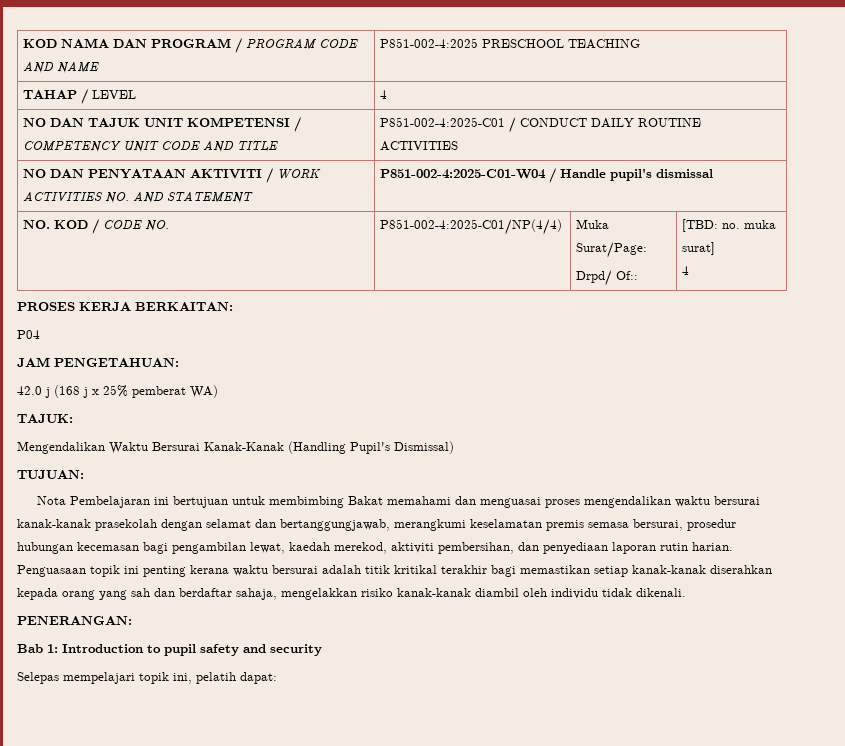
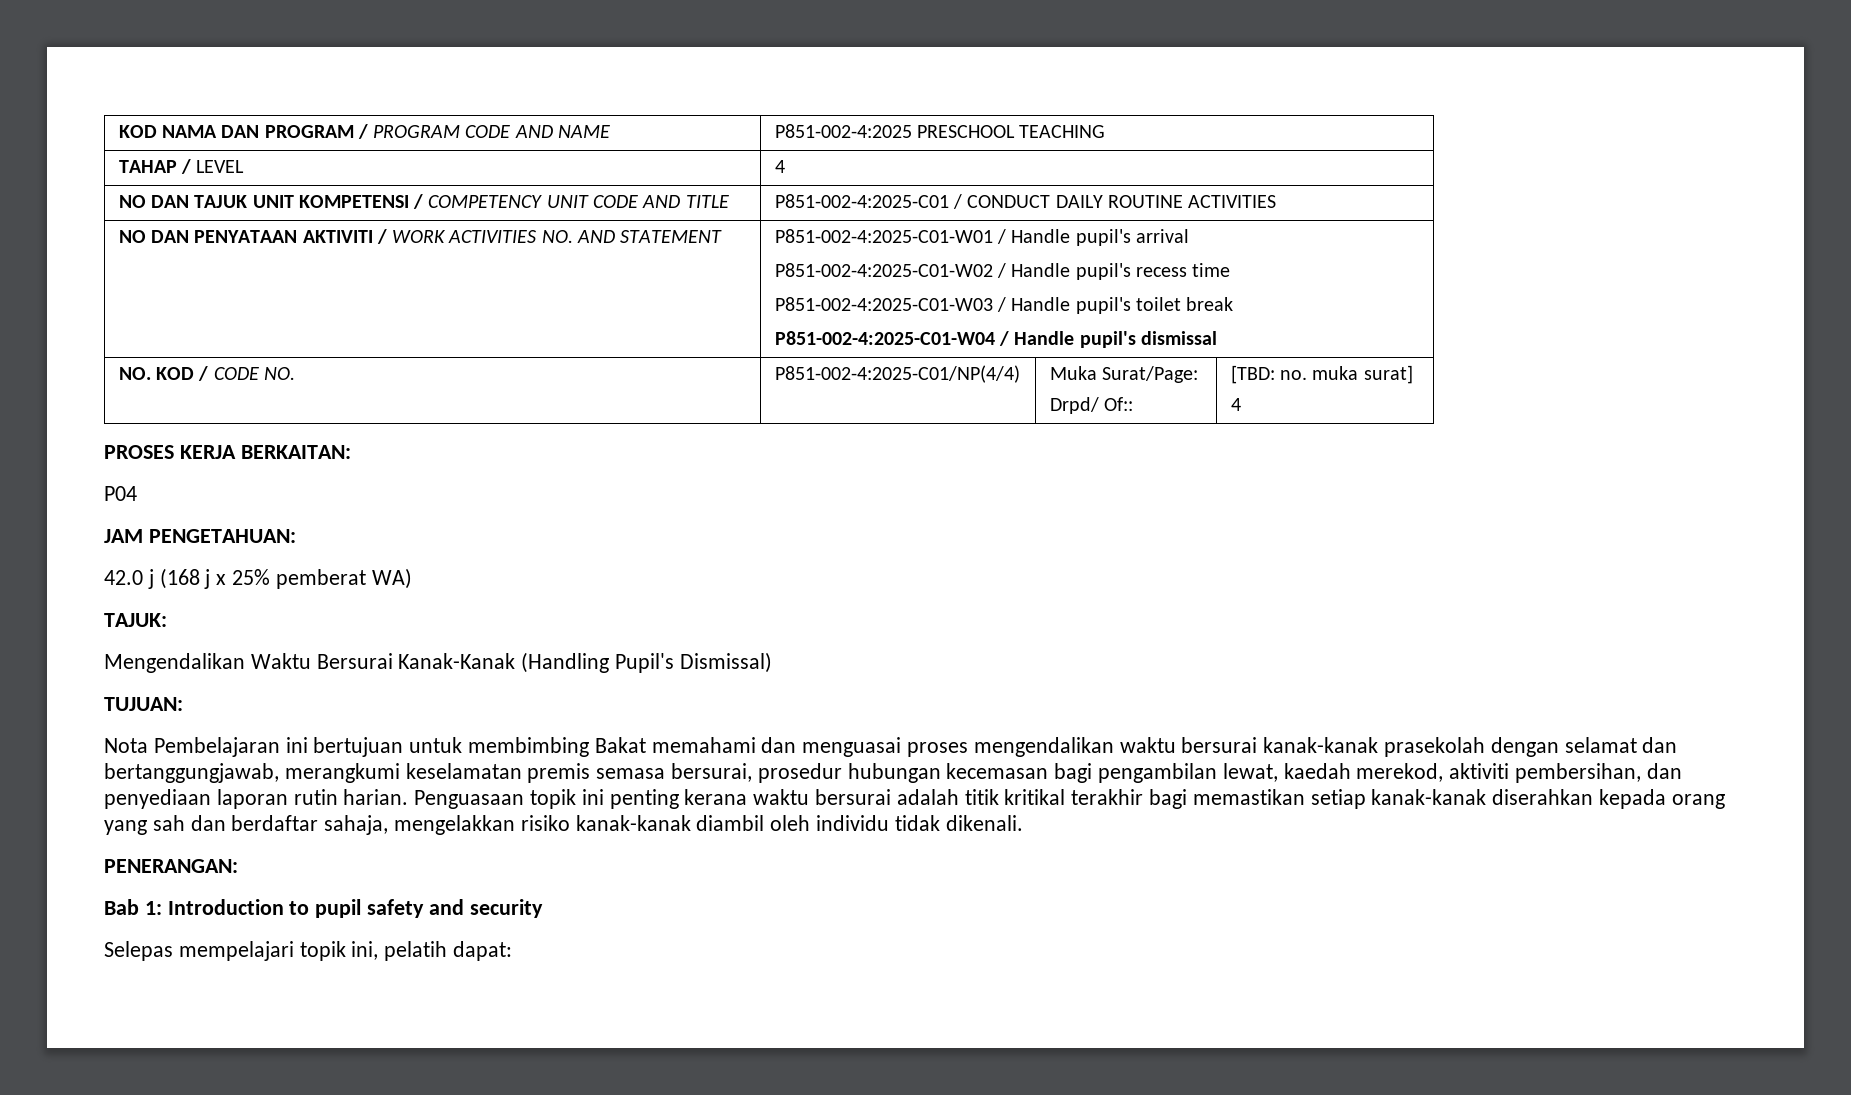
(254, 197) none -> [774,229,1189,246] [774,263,1231,280] [774,297,1234,314] P851-002-4:2025-C01-W01 / Handle pupil's arrival // P851-002-4:2025-C01-W02 / Handle pupil's recess time // P851-002-4:2025-C01-W03 / Handle pupil's toilet break //

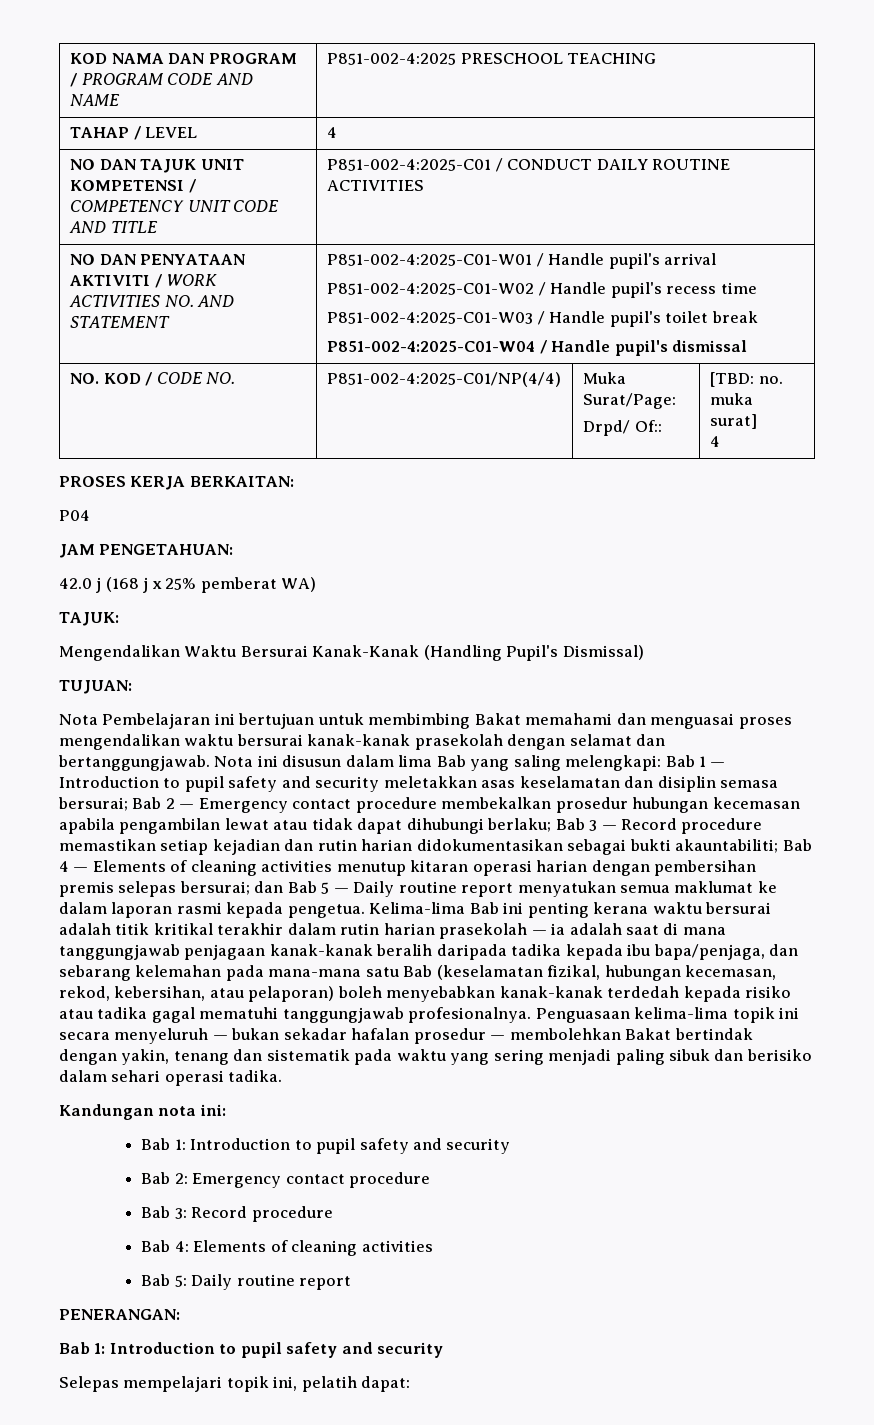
[104,763,1682,783] [104,789,577,809] bertanggungjawab, merangkumi keselamatan premis semasa bersurai, prosedur hubungan kecemasan bagi pengambilan lewat, kaedah merekod, aktiviti pembersihan, dan penyediaan laporan rutin harian. Penguasaan topik -> [58,755,726,771] [59,776,779,792] [58,797,800,813] [59,818,763,834] [59,839,812,855] [59,860,757,876] [59,881,777,897] [59,902,499,918] bertanggungjawab. Nota ini disusun dalam lima Bab yang saling melengkapi: Bab 1 — Introduction to pupil safety and security meletakkan asas keselamatan dan disiplin semasa bersurai; Bab 2 — Emergency contact procedure membekalkan prosedur hubungan kecemasan apabila pengambilan lewat atau tidak dapat dihubungi berlaku; Bab 3 — Record procedure memastikan setiap kejadian dan rutin harian didokumentasikan sebagai bukti akauntabiliti; Bab 4 — Elements of cleaning activities menutup kitaran operasi harian dengan pembersihan premis selepas bersurai; dan Bab 5 — Daily routine report menyatukan semua maklumat ke dalam laporan rasmi kepada pengetua. Kelima-lima Bab
[1149,789,1725,809] [104,815,1023,835] bagi memastikan setiap kanak-kanak diserahkan kepada orang yang sah dan berdaftar sahaja, mengelakkan risiko kanak-kanak diambil oleh individu tidak dikenali. -> [287,923,726,939] [59,944,799,960] [59,965,777,981] [59,986,792,1002] [59,1007,800,1023] [59,1028,753,1044] [59,1049,812,1065] [59,1070,283,1086] [59,1104,226,1120] [141,1138,511,1154] [141,1172,431,1188] [141,1206,333,1222] [141,1240,433,1256] [141,1274,352,1290] dalam rutin harian prasekolah — ia adalah saat di mana tanggungjawab penjagaan kanak-kanak beralih daripada tadika kepada ibu bapa/penjaga, dan sebarang kelemahan pada mana-mana satu Bab (keselamatan fizikal, hubungan kecemasan, rekod, kebersihan, atau pelaporan) boleh menyebabkan kanak-kanak terdedah kepada risiko atau tadika gagal mematuhi tanggungjawab profesionalnya. Penguasaan kelima-lima topik ini secara menyeluruh — bukan sekadar hafalan prosedur — membolehkan Bakat bertindak dengan yakin, tenang dan sistematik pada waktu yang sering menjadi paling sibuk dan berisiko dalam sehari operasi tadika. // Kandungan nota ini: // Bab 1: Introduction to pupil safety and security // Bab 2: Emergency contact procedure // Bab 3: Record procedure // Bab 4: Elements of cleaning activities // Bab 5: Daily routine report

